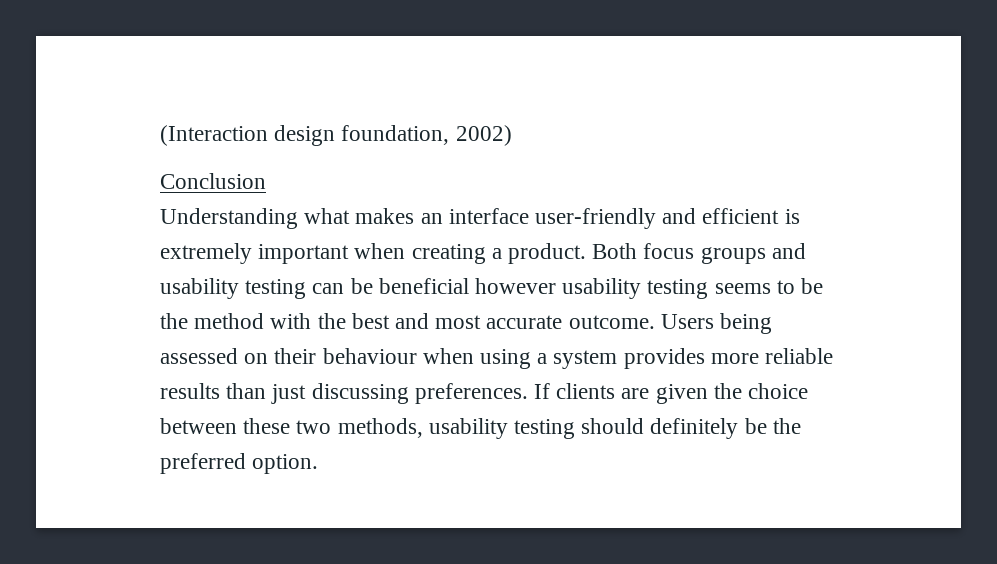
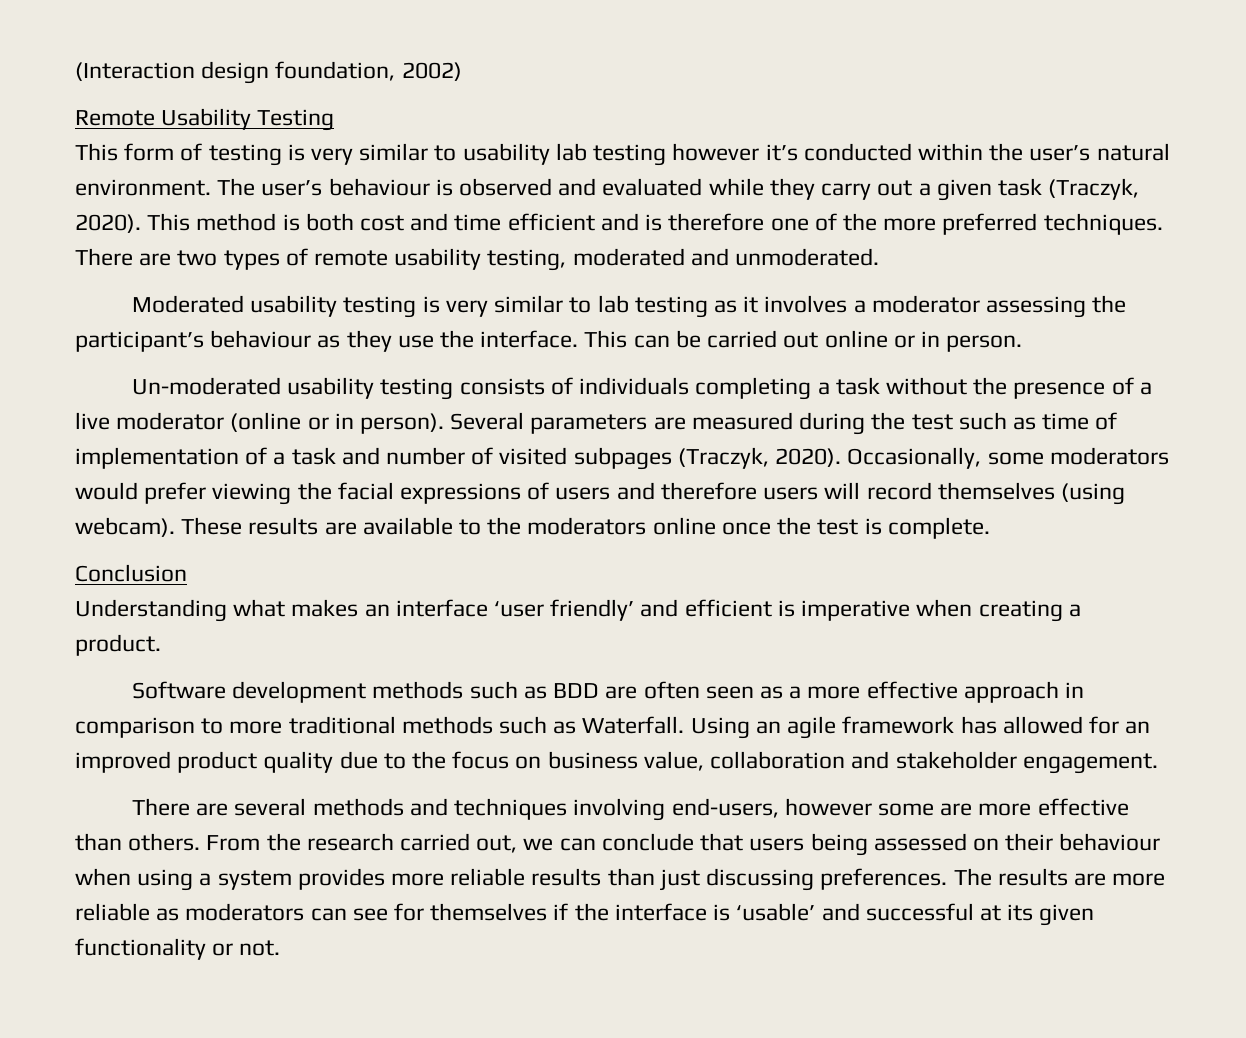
(512, 135) none -> [75,108,335,131] [75,143,1170,166] [75,178,1140,201] [75,213,1163,235] [75,248,880,271] [132,295,1127,318] [75,330,1023,352] [132,377,1152,400] [75,412,1118,435] [75,447,1169,470] [75,482,1125,505] [75,517,990,539] // Remote Usability Testing // This form of testing is very similar to usability lab testing however it’s conducted within the user’s natural environment. The user’s behaviour is observed and evaluated while they carry out a given task (Traczyk, 2020). This method is both cost and time efficient and is therefore one of the more preferred techniques. There are two types of remote usability testing, moderated and unmoderated. // Moderated usability testing is very similar to lab testing as it involves a moderator assessing the participant’s behaviour as they use the interface. This can be carried out online or in person. // Un-moderated usability testing consists of individuals completing a task without the presence of a live moderator (online or in person). Several parameters are measured during the test such as time of implementation of a task and number of visited subpages (Traczyk, 2020). Occasionally, some moderators would prefer viewing the facial expressions of users and therefore users will record themselves (using webcam). These results are available to the moderators online once the test is complete.
[535,208,657,229] user-friendly -> [494,599,635,621] ‘user friendly’
[160,243,350,264] extremely important -> [801,600,911,621] imperative
[592,243,806,264] [160,278,824,299] [160,313,714,329] Both focus groups and usability testing can be beneficial however usability testing seems to be the method with the best and most accurate outcome. Users -> [132,681,1084,703] [75,716,1151,739] [75,751,1158,774] [132,798,1129,821] [75,833,805,853] // Software development methods such as BDD are often seen as a more effective approach in comparison to more traditional methods such as Waterfall. Using an agile framework has allowed for an improved product quality due to the focus on business value, collaboration and stakeholder engagement. // There are several methods and techniques involving end-users, however some are more effective than others. From the research carried out, we can conclude that users
[534,383,809,404] [160,418,801,439] [160,453,319,474] If clients are given the choice between these two methods, usability testing should definitely be the preferred option. -> [953,868,1166,886] [75,903,1095,926] [75,938,281,960] The results are more reliable as moderators can see for themselves if the interface is ‘usable’ and successful at its given functionality or not.

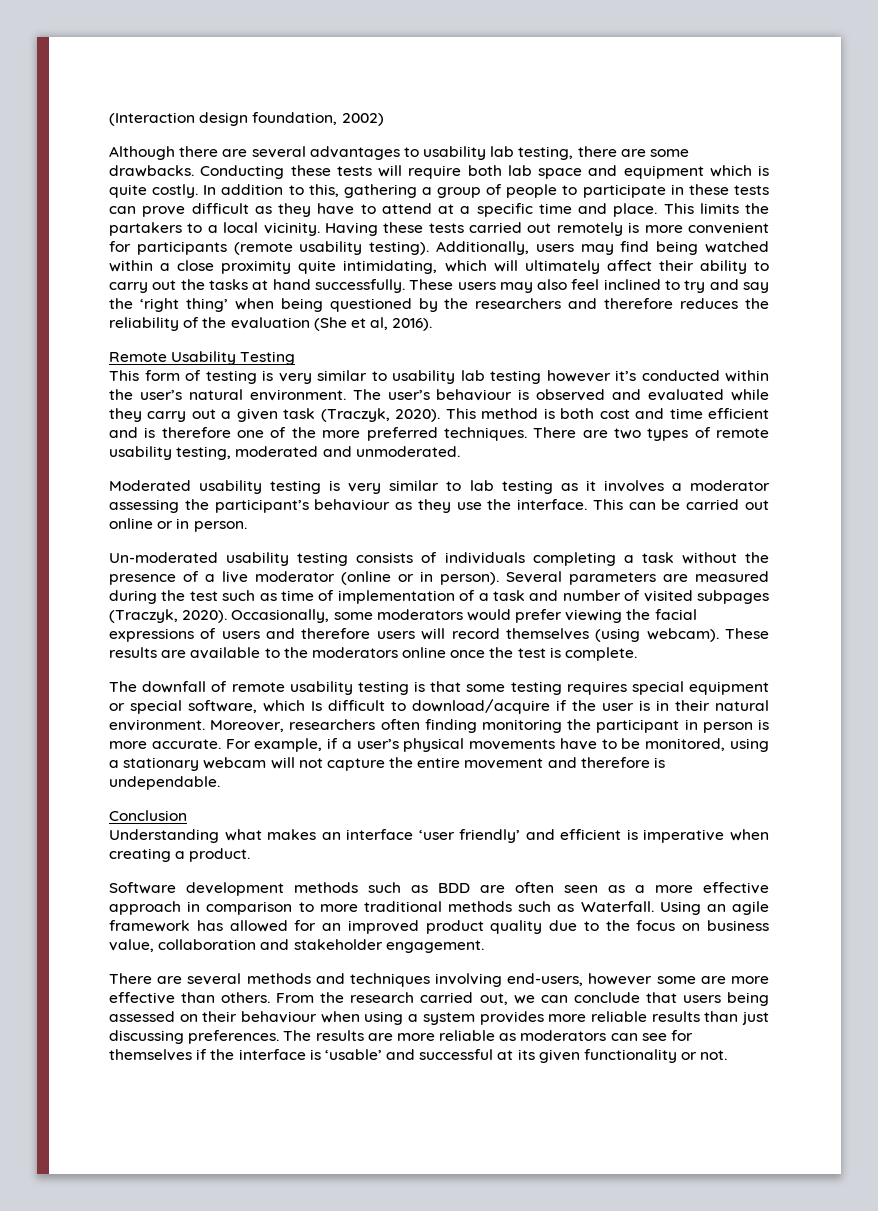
(462, 71) none -> [109,146,690,160] [109,165,769,179] [109,184,769,198] [109,203,769,217] [109,222,769,236] [109,241,769,255] [109,260,770,274] [109,279,769,293] [109,298,769,312] [109,317,433,331] // Although there are several advantages to usability lab testing, there are some drawbacks. Conducting these tests will require both lab space and equipment which is quite costly. In addition to this, gathering a group of people to participate in these tests can prove difficult as they have to attend at a specific time and place. This limits the partakers to a local vicinity. Having these tests carried out remotely is more convenient for participants (remote usability testing). Additionally, users may find being watched within a close proximity quite intimidating, which will ultimately affect their ability to carry out the tasks at hand successfully. These users may also feel inclined to try and say the ‘right thing’ when being questioned by the researchers and therefore reduces the reliability of the evaluation (She et al, 2016).
(990, 528) none -> [109,681,769,695] [109,699,769,714] [109,719,769,733] [109,738,769,752] [109,757,666,771] [109,776,220,790] // The downfall of remote usability testing is that some testing requires special equipment or special software, which Is difficult to download/acquire if the user is in their natural environment. Moreover, researchers often finding monitoring the participant in person is more accurate. For example, if a user’s physical movements have to be monitored, using a stationary webcam will not capture the entire movement and therefore is undependable.

